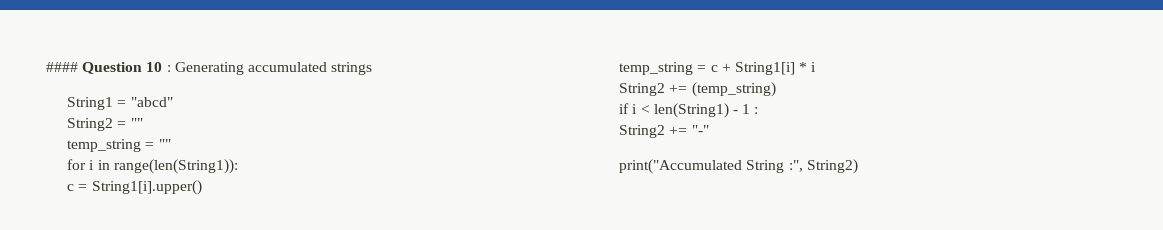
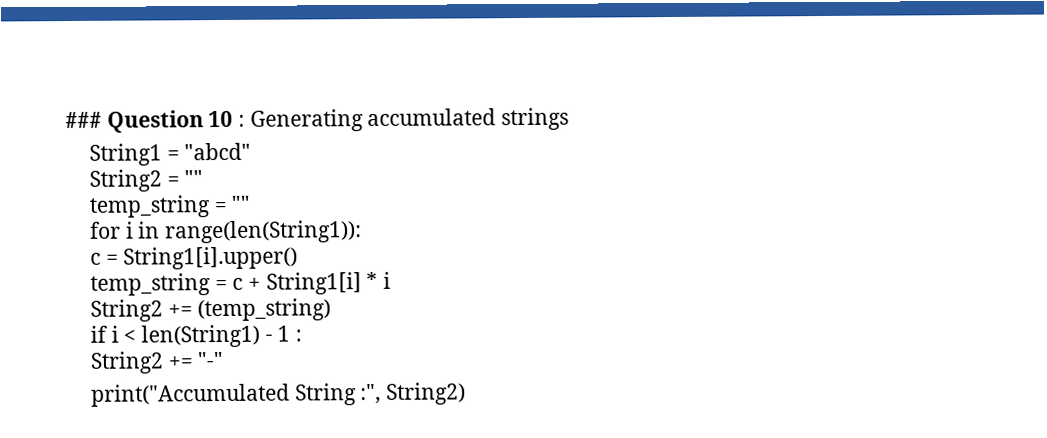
[46,62,78,72] #### -> [65,111,102,129] ###

